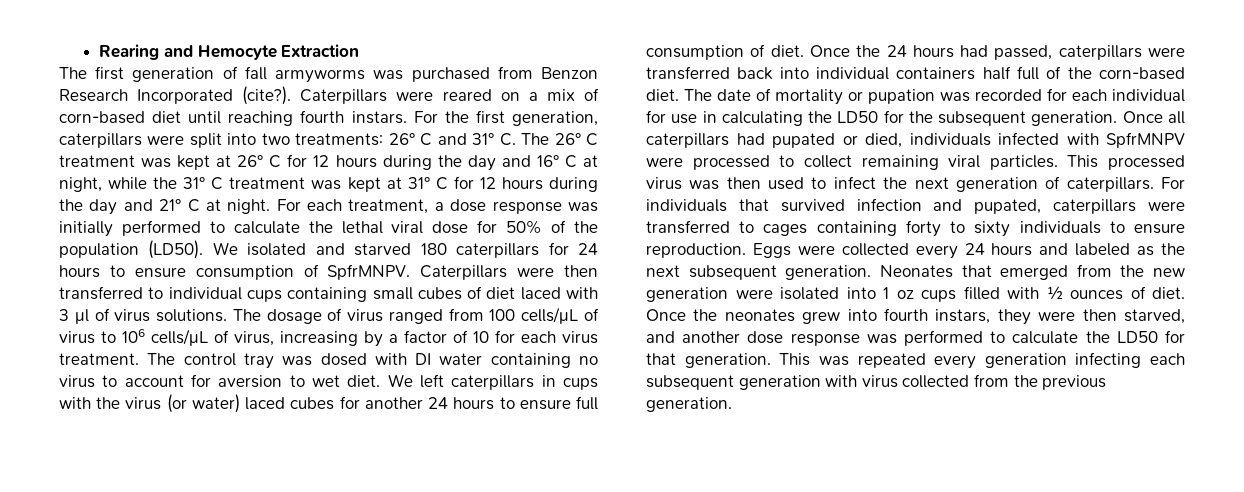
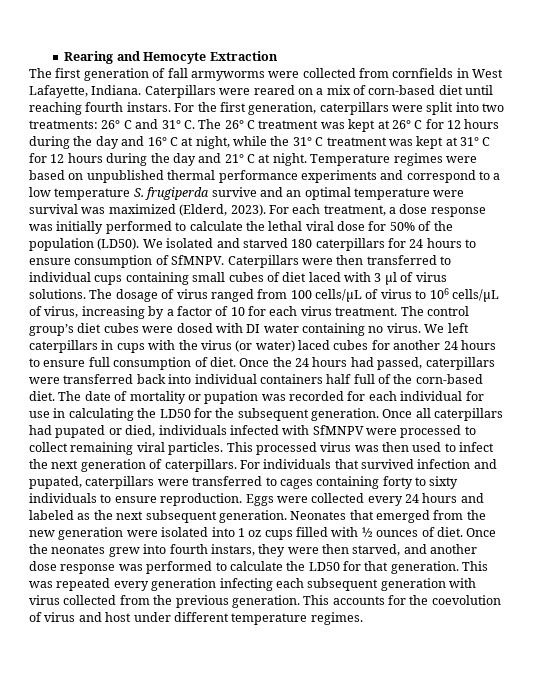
[373,66,598,82] [59,86,292,105] was purchased from Benzon Research Incorporated (cite?). -> [268,68,504,78] [29,85,142,98] were collected from cornfields in West Lafayette, Indiana.
(271, 206) none -> [310,153,477,166] [29,170,501,183] [29,187,465,200] [29,204,266,216] Temperature regimes were based on unpublished thermal performance experiments and correspond to a low temperature S. frugiperda survive and an optimal temperature were survival was maximized (Elderd, 2023).
[327,264,411,280] SpfrMNPV. -> [171,255,225,265] SfMNPV.
[243,353,313,369] tray was -> [29,323,174,336] group’s diet cubes were
[59,374,381,388] virus to account for aversion to wet diet. -> [386,323,421,333] virus.
[1106,132,1185,148] SpfrMNPV -> [312,425,364,435] SfMNPV
(732, 404) none -> [303,595,501,605] [29,612,363,625] This accounts for the coevolution of virus and host under different temperature regimes.

